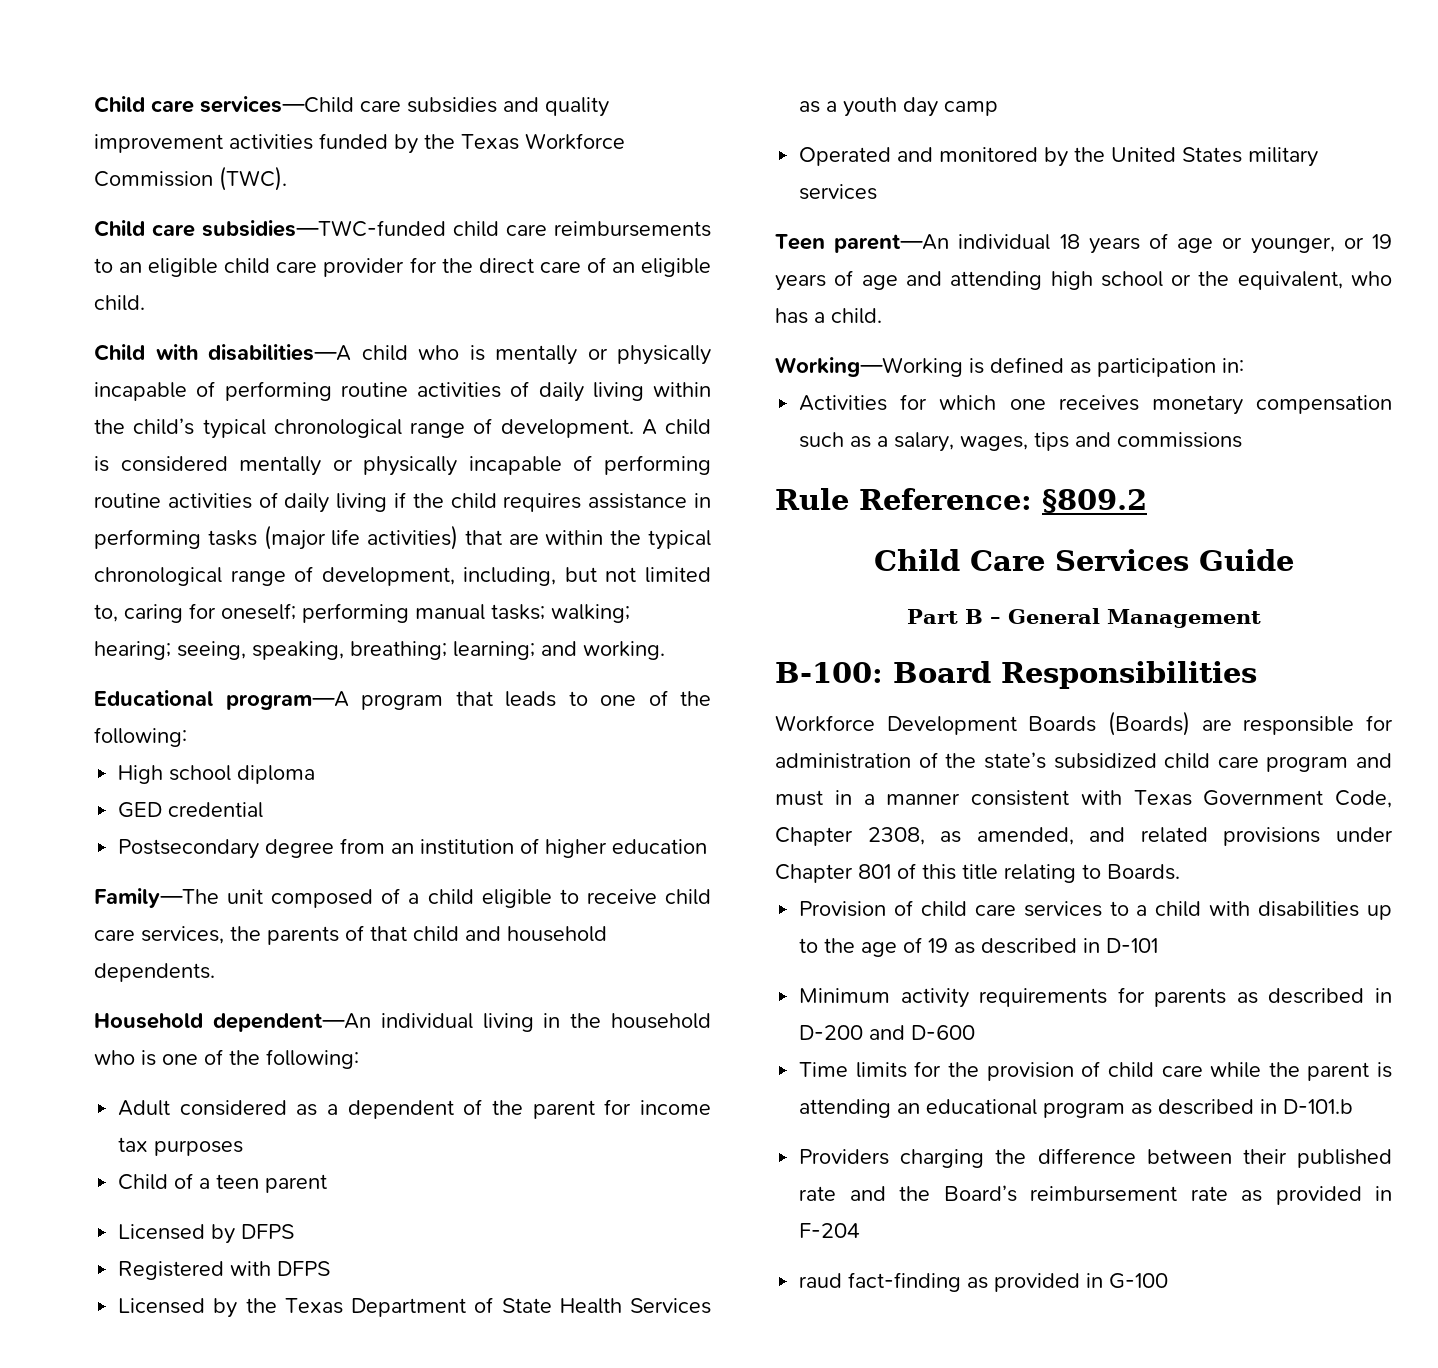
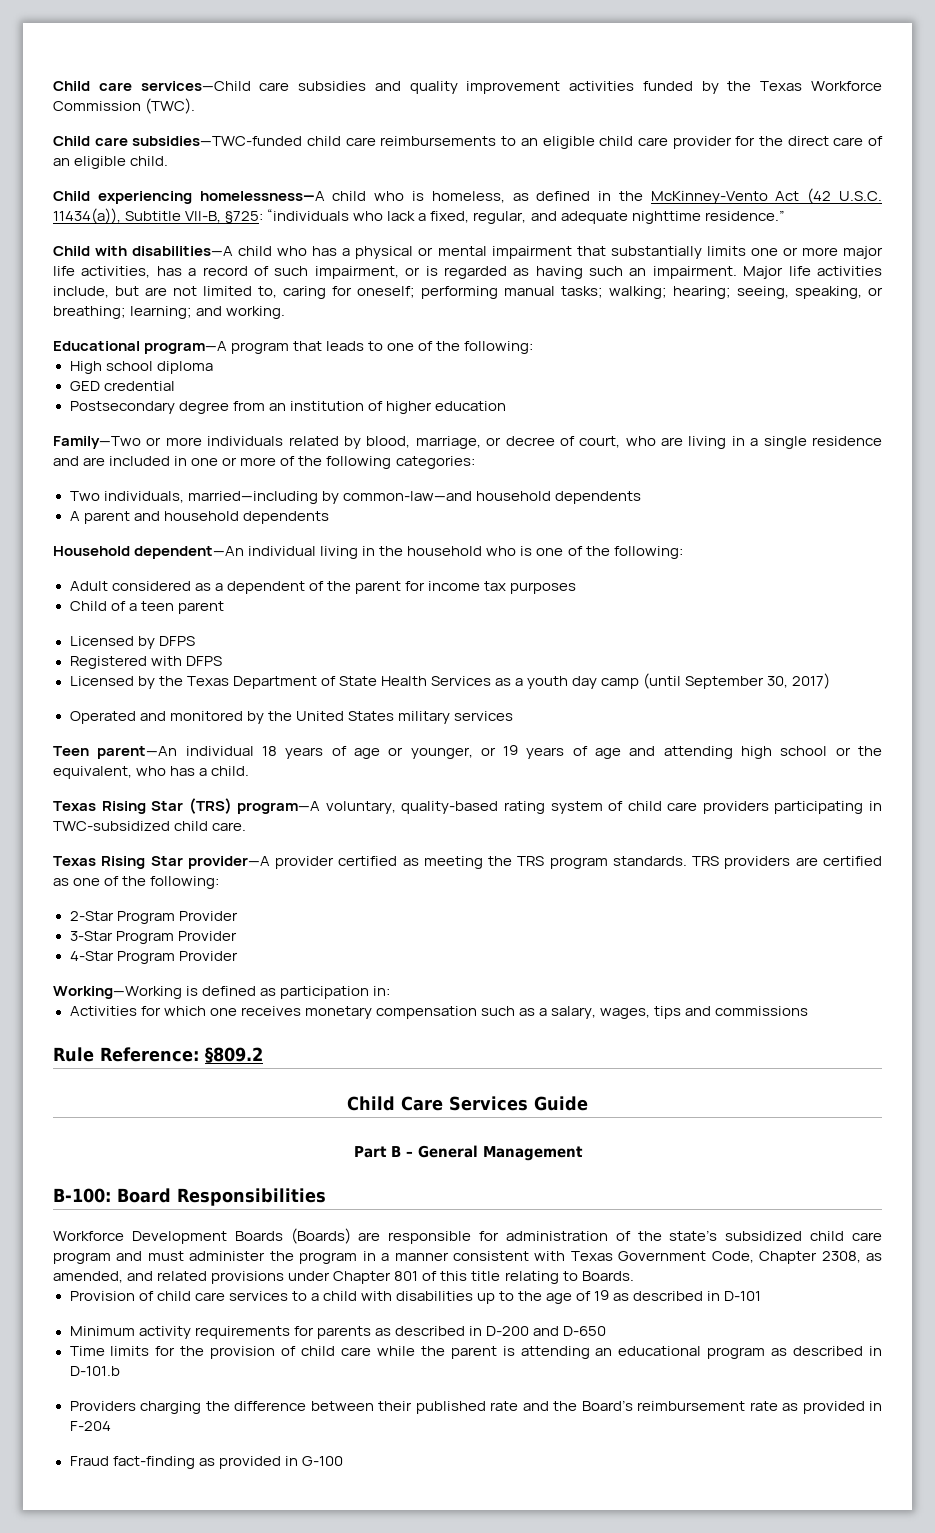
(145, 303) none -> [53,188,883,204] [53,208,785,224] // Child experiencing homelessness—A child who is homeless, as defined in the McKinney-Vento Act (42 U.S.C. 11434(a)), Subtitle VII-B, §725: “individuals who lack a fixed, regular, and adequate nighttime residence.”
[469,345,711,365] [94,381,711,402] [94,418,711,439] [94,455,711,476] [94,492,711,513] [94,525,711,550] [94,566,597,586] is mentally or physically incapable of performing routine activities of daily living within the child’s typical chronological range of development. A child is considered mentally or physically incapable of performing routine activities of daily living if the child requires assistance in performing tasks (major life activities) that are within the typical chronological range of development, including, but -> [312,246,883,259] [53,266,883,279] [53,286,167,298] has a physical or mental impairment that substantially limits one or more major life activities, has a record of such impairment, or is regarded as having such an impairment. Major life activities include, but are
(344, 650) none -> [868,287,883,296] or
[94,888,711,908] [94,925,459,945] Family—The unit composed of a child eligible to receive child care services, the parents of that child -> [53,436,883,449] [53,456,475,469] [69,491,641,504] [69,511,130,524] Family—Two or more individuals related by blood, marriage, or decree of court, who are living in a single residence and are included in one or more of the following categories: // Two individuals, married—including by common-law—and household dependents // A parent
[94,963,215,982] dependents. -> [242,511,329,524] dependents
(999, 108) none -> [643,673,831,689] (until September 30, 2017)
(882, 316) none -> [53,798,882,814] [53,821,247,831] [53,856,882,869] [53,876,220,889] [69,911,238,924] [69,931,237,944] [69,951,238,964] // Texas Rising Star (TRS) program—A voluntary, quality-based rating system of child care providers participating in TWC-subsidized child care. // Texas Rising Star provider—A provider certified as meeting the TRS program standards. TRS providers are certified as one of the following: // 2-Star Program Provider // 3-Star Program Provider // 4-Star Program Provider
(823, 798) none -> [189,1251,358,1264] administer the program
[911,1025,976,1040] D-600 -> [563,1326,607,1336] D-650
[799,1273,843,1288] raud -> [69,1456,109,1466] Fraud

